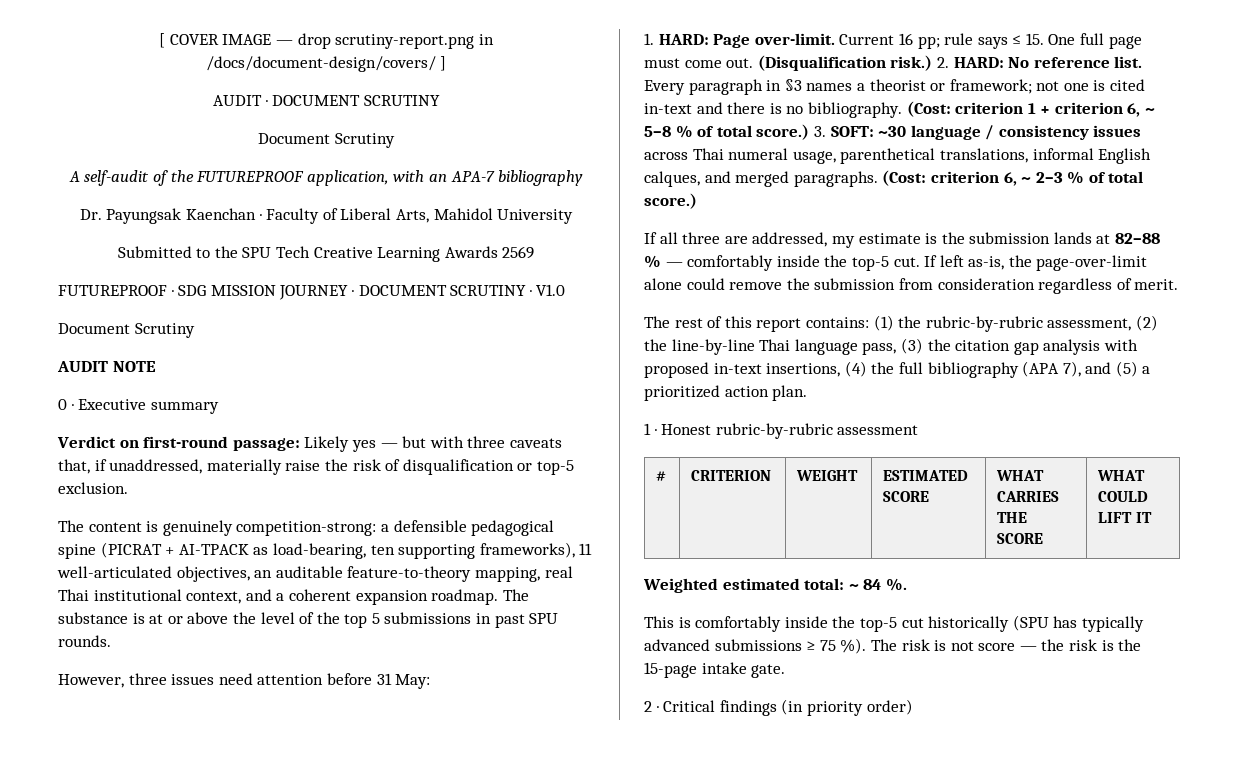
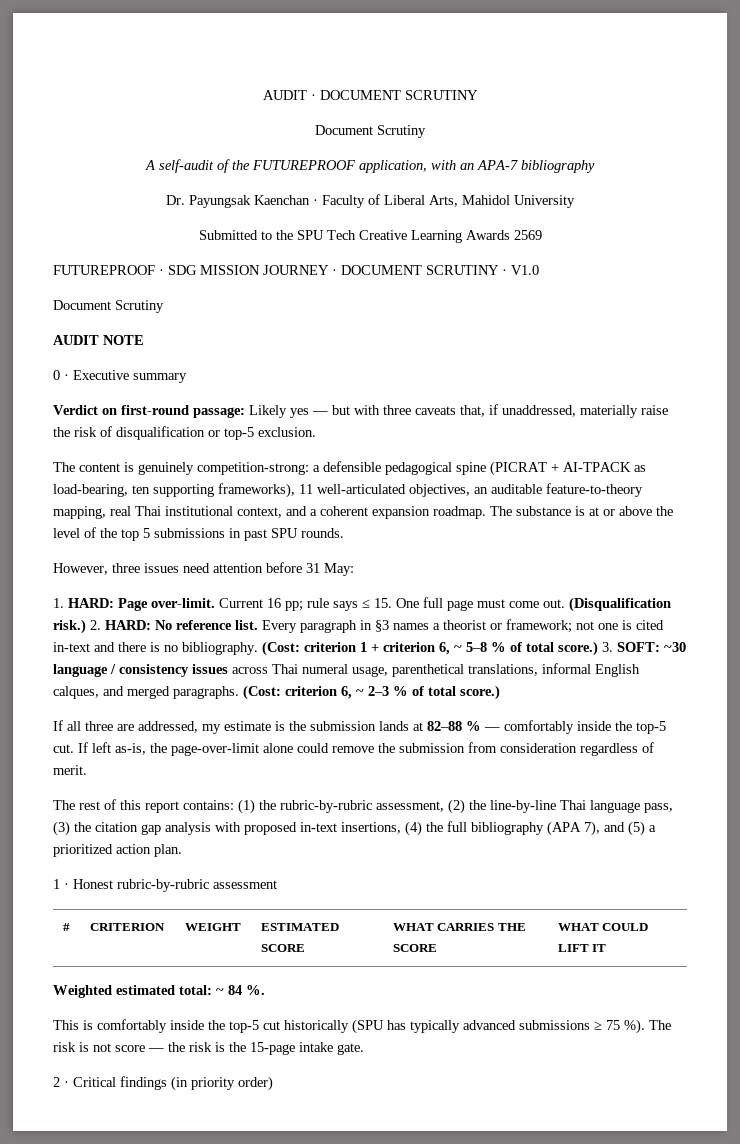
[159,33,494,49] [205,56,447,72] [ COVER IMAGE — drop scrutiny-report.png in /docs/document-design/covers/ ] // -> (263, 95) none

